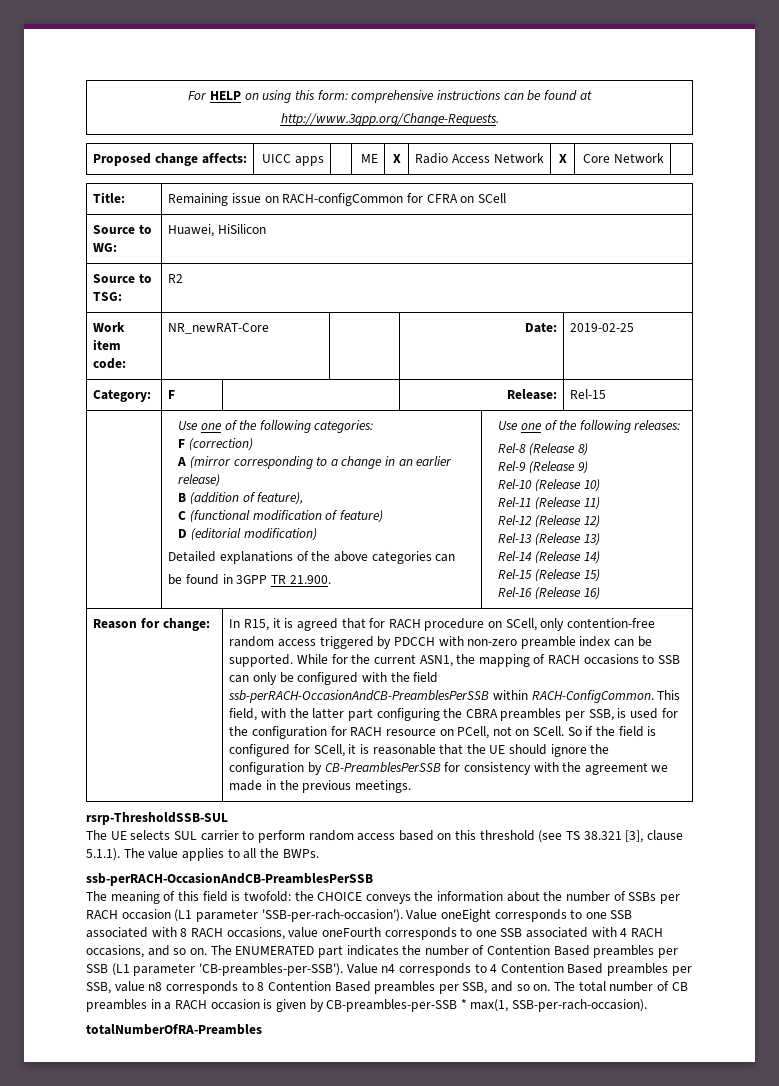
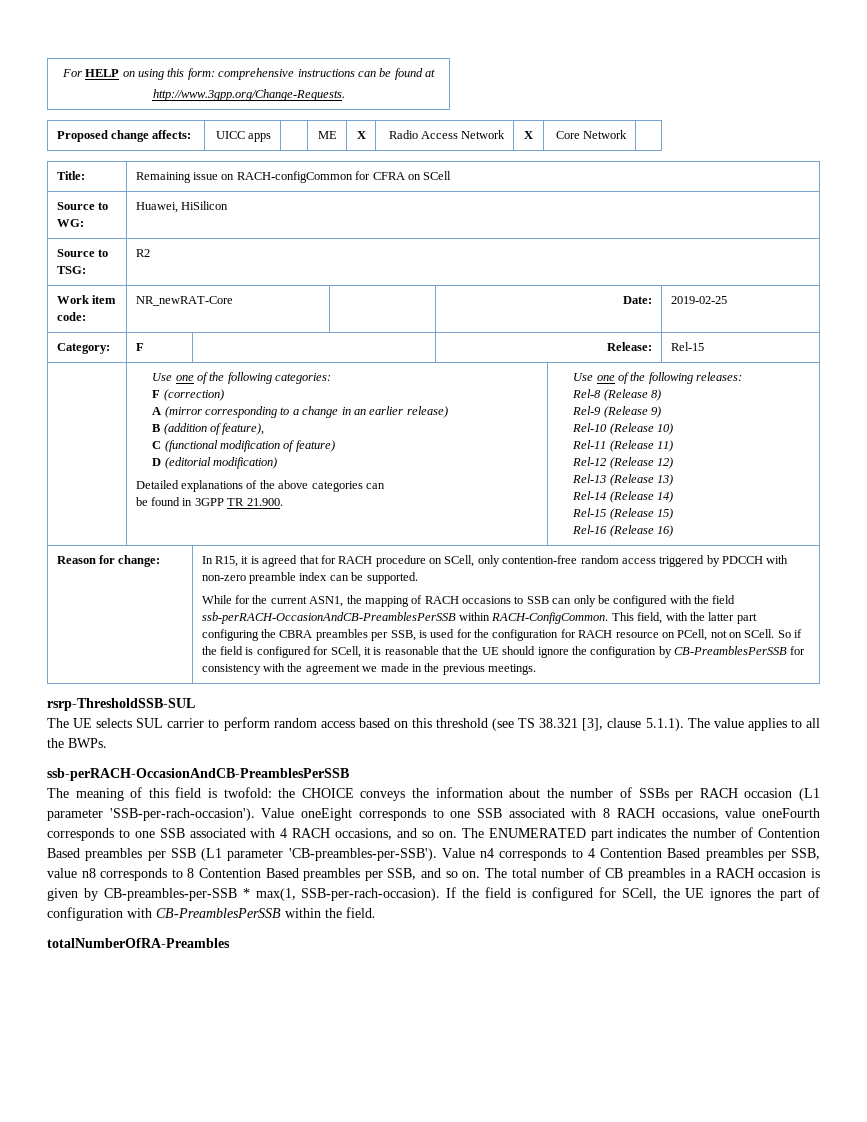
(294, 660) none -> (418, 578) //
(648, 1005) none -> [446,887,821,901] [47,907,376,921] If the field is configured for SCell, the UE ignores the part of configuration with CB-PreamblesPerSSB within the field.

